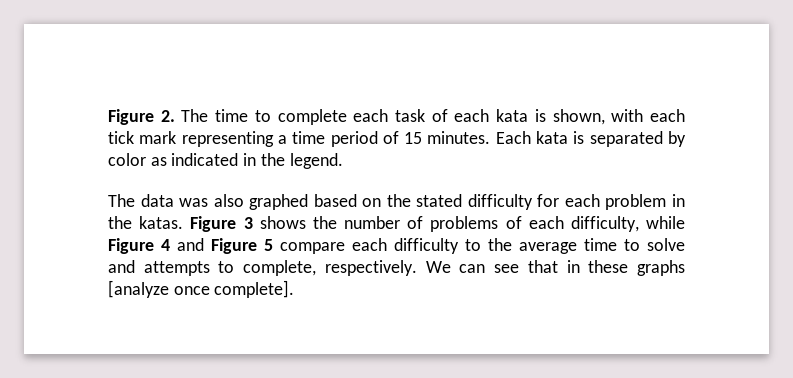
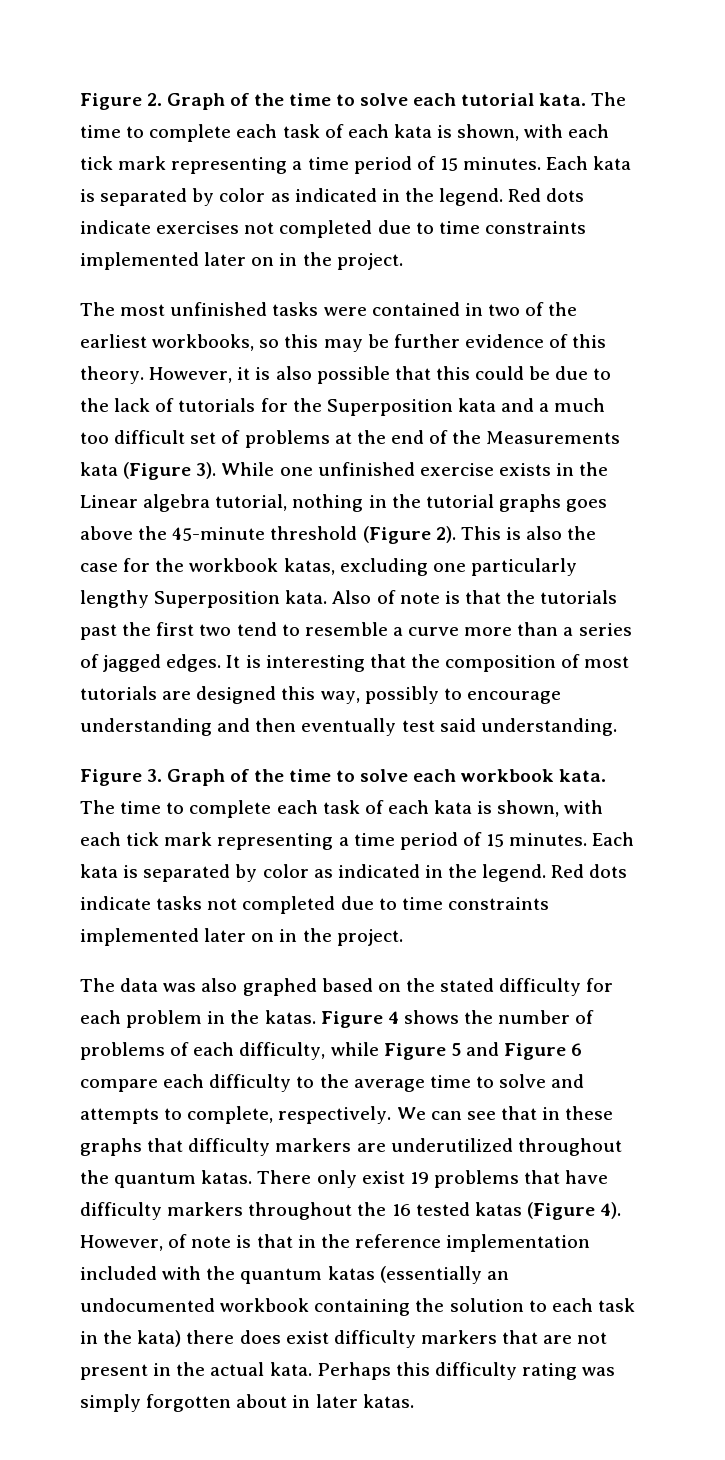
(175, 116) none -> [167,93,587,110] Graph of the time to solve each tutorial kata.
(343, 161) none -> [508,188,585,202] [80,220,586,238] [80,252,403,270] [80,302,578,316] [80,334,607,352] [80,366,612,384] [80,398,606,416] [80,430,621,448] [80,462,609,480] [80,494,608,512] [80,526,597,544] [80,558,577,576] [80,590,618,608] [80,622,632,640] [80,654,630,672] [80,686,561,704] [80,718,617,736] [80,769,607,786] [80,800,604,818] [80,832,635,850] [80,864,628,882] [80,896,549,914] [80,928,403,946] Red dots indicate exercises not completed due to time constraints implemented later on in the project. // The most unfinished tasks were contained in two of the earliest workbooks, so this may be further evidence of this theory. However, it is also possible that this could be due to the lack of tutorials for the Superposition kata and a much too difficult set of problems at the end of the Measurements kata (Figure 3). While one unfinished exercise exists in the Linear algebra tutorial, nothing in the tutorial graphs goes above the 45-minute threshold (Figure 2). This is also the case for the workbook katas, excluding one particularly lengthy Superposition kata. Also of note is that the tutorials past the first two tend to resemble a curve more than a series of jagged edges. It is interesting that the composition of most tutorials are designed this way, possibly to encourage understanding and then eventually test said understanding. // Figure 3. Graph of the time to solve each workbook kata. The time to complete each task of each kata is shown, with each tick mark representing a time period of 15 minutes. Each kata is separated by color as indicated in the legend. Red dots indicate tasks not completed due to time constraints implemented later on in the project.
[243,217,253,229] 3 -> [387,1011,399,1024] 4
[161,239,170,251] 4 -> [450,1043,461,1056] 5
[264,239,273,251] 5 -> [571,1043,583,1056] 6
[108,280,295,298] [analyze once complete]. -> [147,1138,622,1156] [80,1170,609,1188] [80,1202,622,1220] [80,1234,591,1252] [80,1266,509,1284] [80,1298,635,1316] [80,1330,608,1348] [80,1362,616,1380] [80,1394,414,1412] that difficulty markers are underutilized throughout the quantum katas. There only exist 19 problems that have difficulty markers throughout the 16 tested katas (Figure 4). However, of note is that in the reference implementation included with the quantum katas (essentially an undocumented workbook containing the solution to each task in the kata) there does exist difficulty markers that are not present in the actual kata. Perhaps this difficulty rating was simply forgotten about in later katas.

